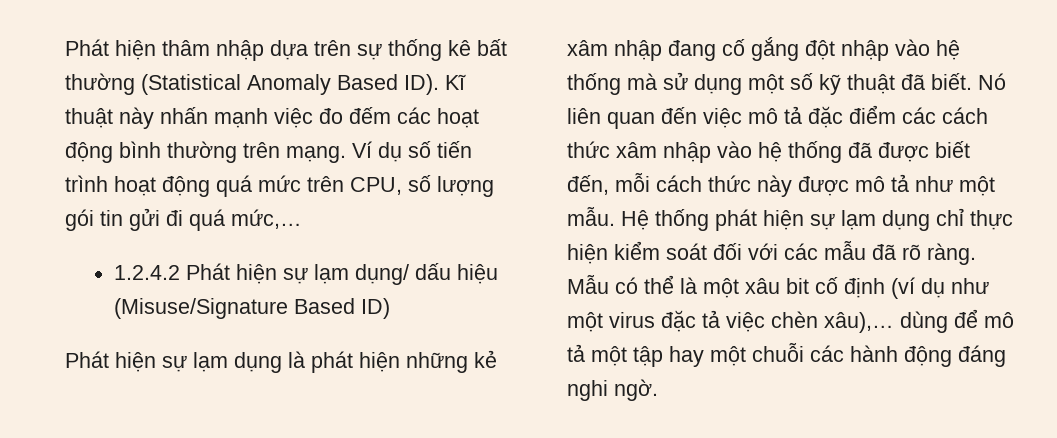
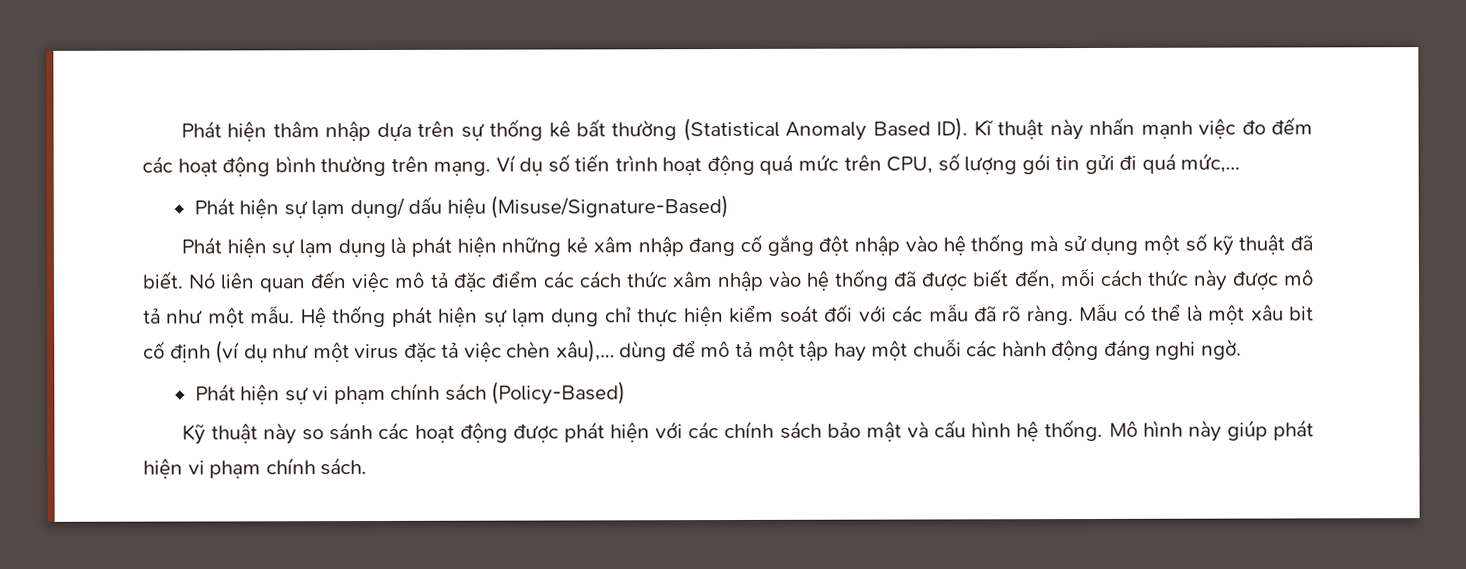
[114,265,181,280] 1.2.4.2 -> (1241, 162) none
[114,298,391,319] (Misuse/Signature Based ID) -> [490,195,730,219] (Misuse/Signature-Based)
(658, 390) none -> [194,381,627,405] [181,418,1315,445] [143,457,368,479] // Phát hiện sự vi phạm chính sách (Policy-Based) // Kỹ thuật này so sánh các hoạt động được phát hiện với các chính sách bảo mật và cấu hình hệ thống. Mô hình này giúp phát hiện vi phạm chính sách.

